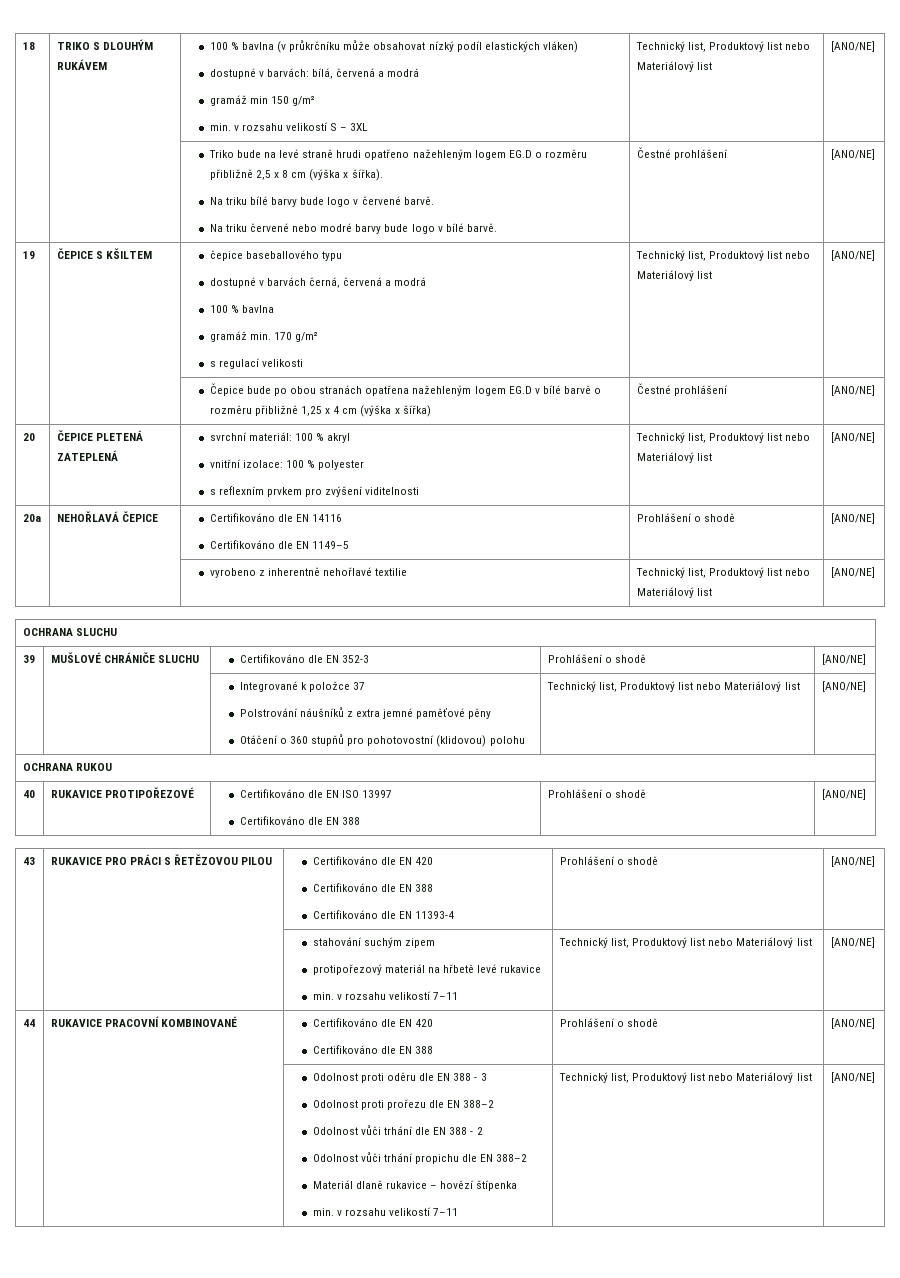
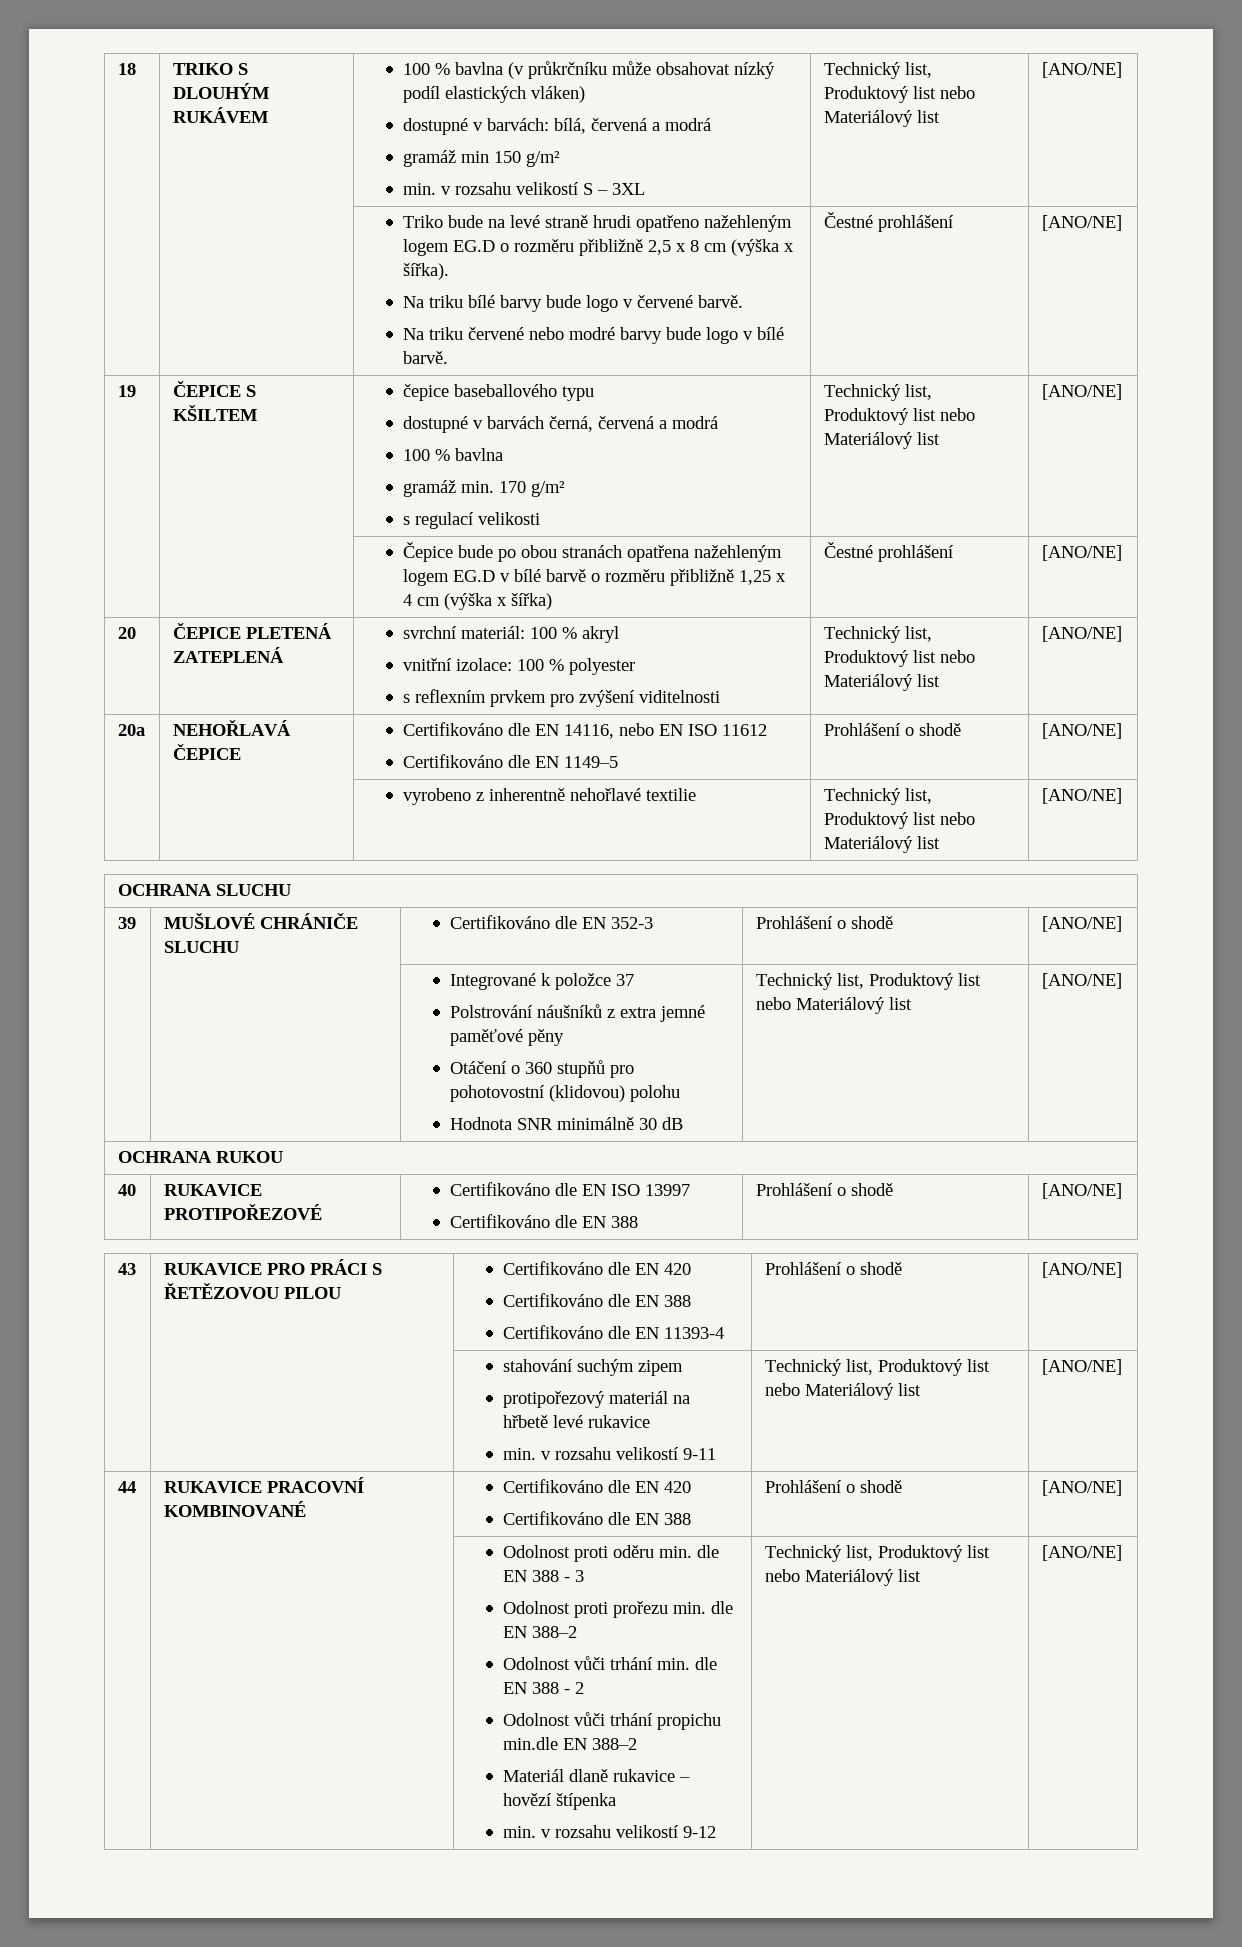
[312,514,343,522] 14116 -> [563,723,767,739] 14116, nebo EN ISO 11612
(525, 741) none -> [449,1117,683,1130] // Hodnota SNR minimálně 30 dB
[433,992,459,1000] 7–11 -> [682,1448,716,1460] 9-11
(417, 1076) none -> [658,1546,692,1558] min.
(427, 1104) none -> [672,1602,706,1614] min.
(414, 1130) none -> [656,1658,690,1670] min.
[462,1154,478,1162] dle -> [502,1737,558,1750] min.dle
[433,1208,459,1216] 7–11 -> [682,1826,716,1838] 9-12

